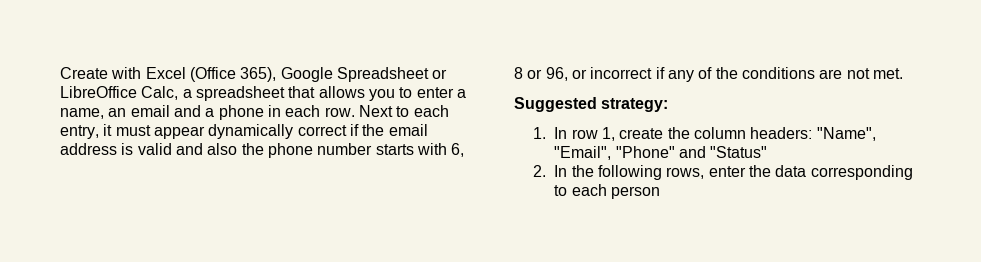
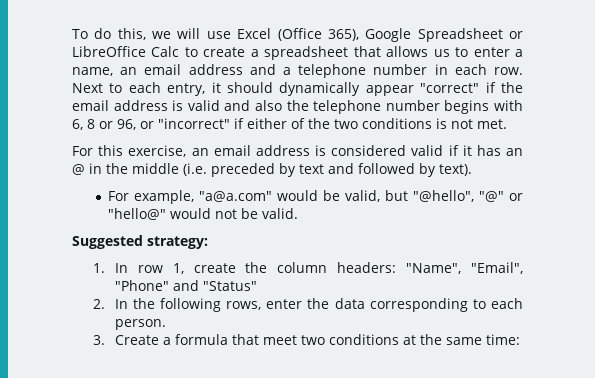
[60,67,142,79] Create with -> [72,28,231,40] To do this, we will use
[141,86,179,100] Calc, -> [151,46,246,57] Calc to create
[368,89,395,101] you -> [433,49,450,57] us
(170, 111) none -> [188,64,243,75] address
[218,105,264,120] phone -> [298,64,428,78] telephone number
[115,124,347,139] must appear dynamically correct -> [227,82,480,96] should dynamically appear "correct"
[267,143,414,158] phone number starts -> [313,100,490,114] telephone number begins
[590,67,903,82] incorrect if any of the conditions are not met. -> [158,118,507,129] [72,145,523,157] [72,163,472,177] [108,190,523,204] [108,208,299,220] "incorrect" if either of the two conditions is not met. // For this exercise, an email address is considered valid if it has an @ in the middle (i.e. preceded by text and followed by text). // For example, "a@a.com" would be valid, but "@hello", "@" or "hello@" would not be valid.
[610,186,660,199] person -> [114,319,166,330] [93,334,520,345] person. // 3. Create a formula that meet two conditions at the same time:

